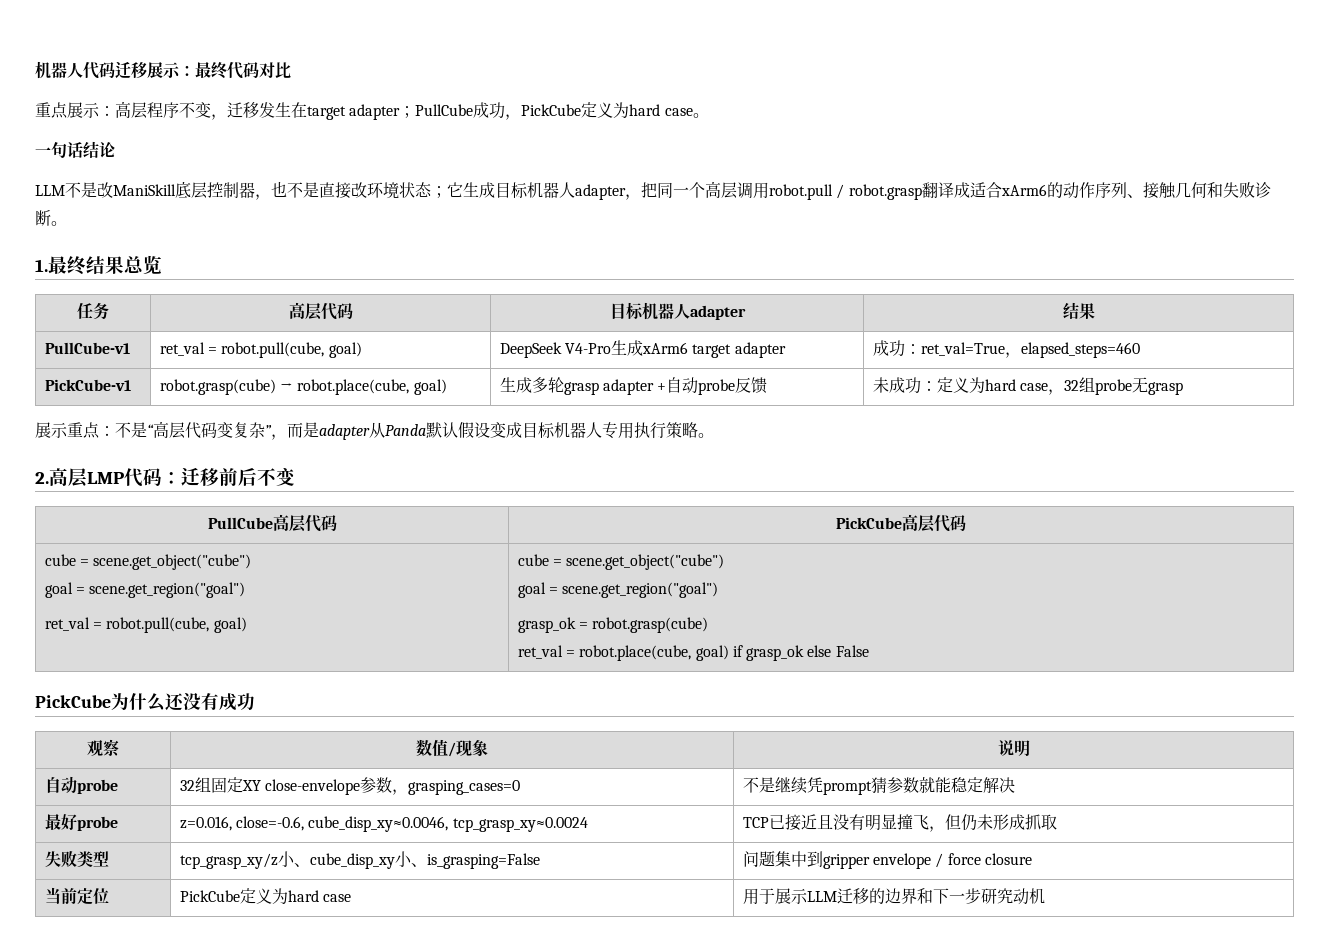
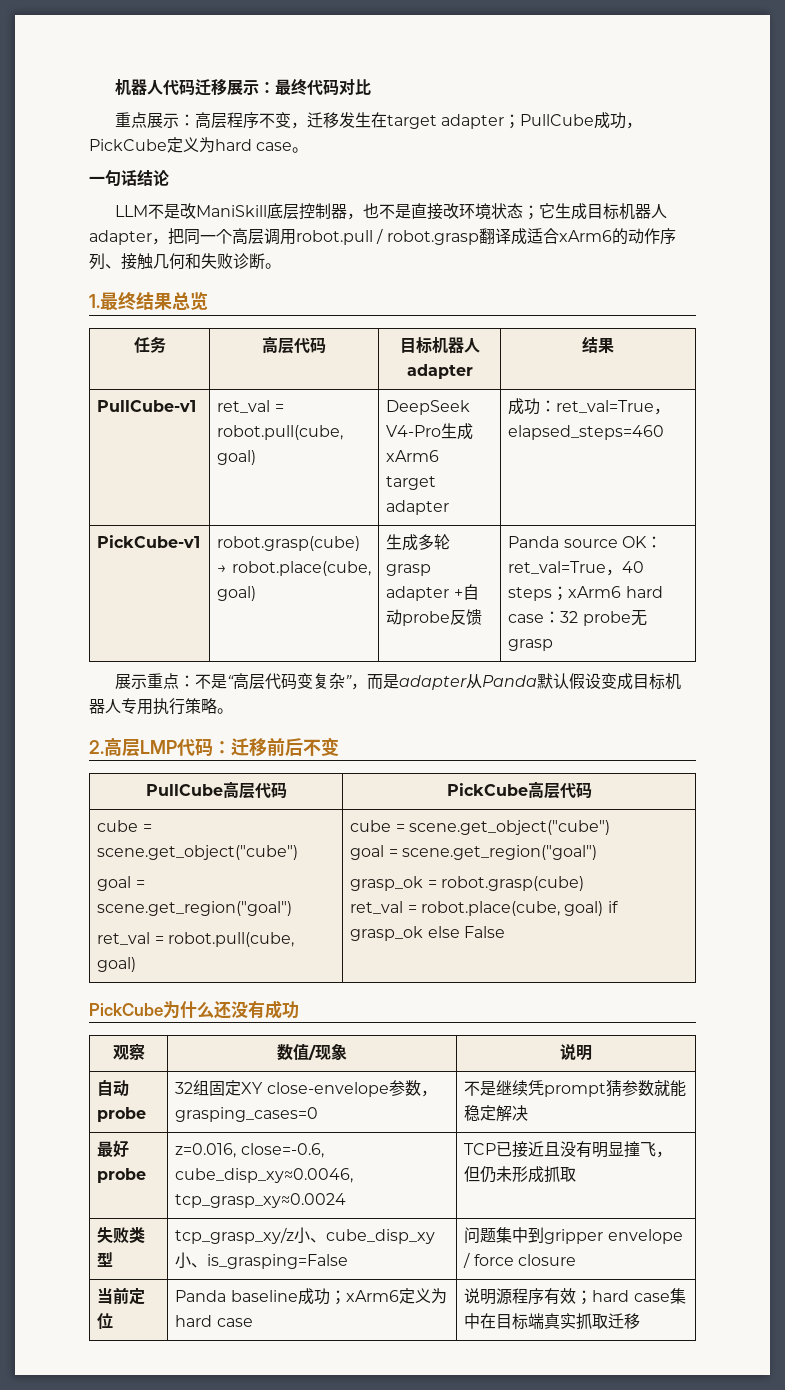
[872,377,1095,395] 未成功：定义为hard case，32组 -> [508,536,662,548] [508,561,645,576] [508,586,663,601] [508,611,579,623] Panda source OK：ret_val=True，40 steps；xArm6 hard case：32
[179,890,240,902] PickCube -> [175,1288,399,1305] Panda baseline成功；xArm6
[742,888,1045,905] 用于展示LLM迁移的边界和下一步研究动机 -> [464,1288,686,1305] [464,1313,641,1330] 说明源程序有效；hard case集中在目标端真实抓取迁移

